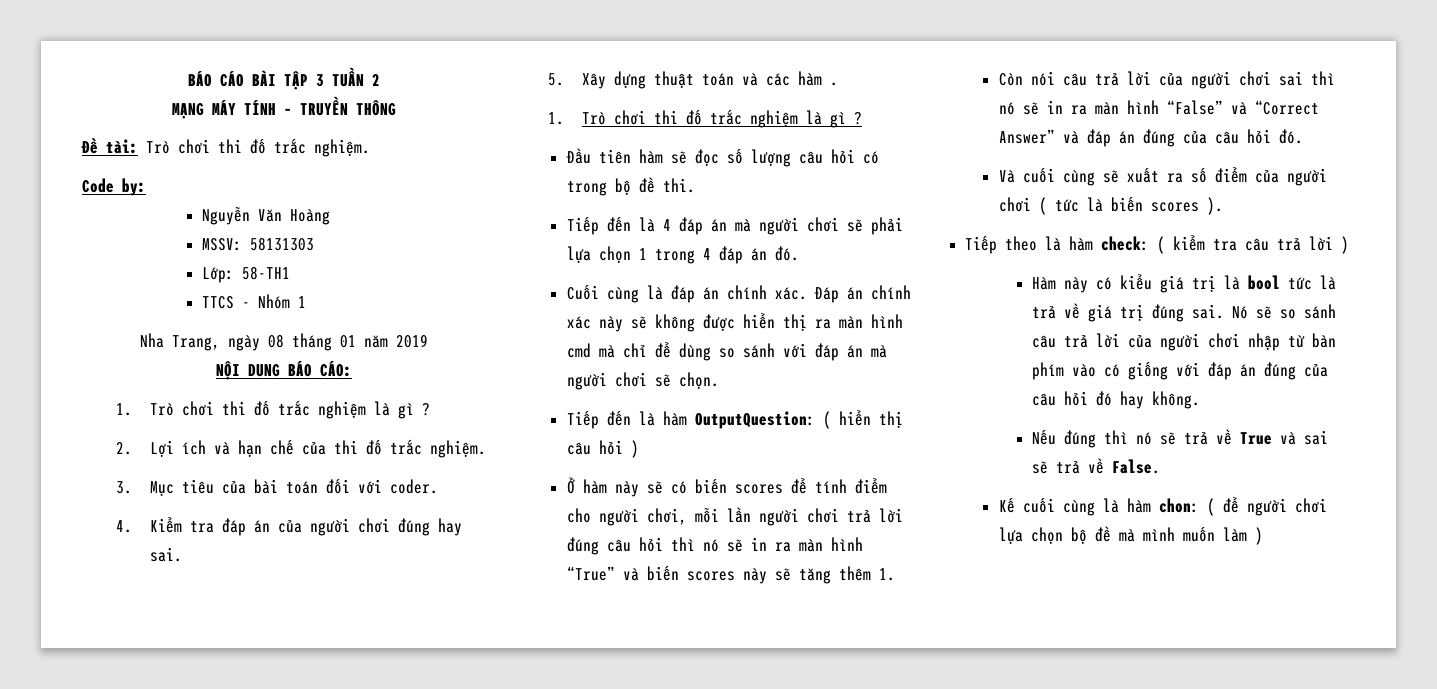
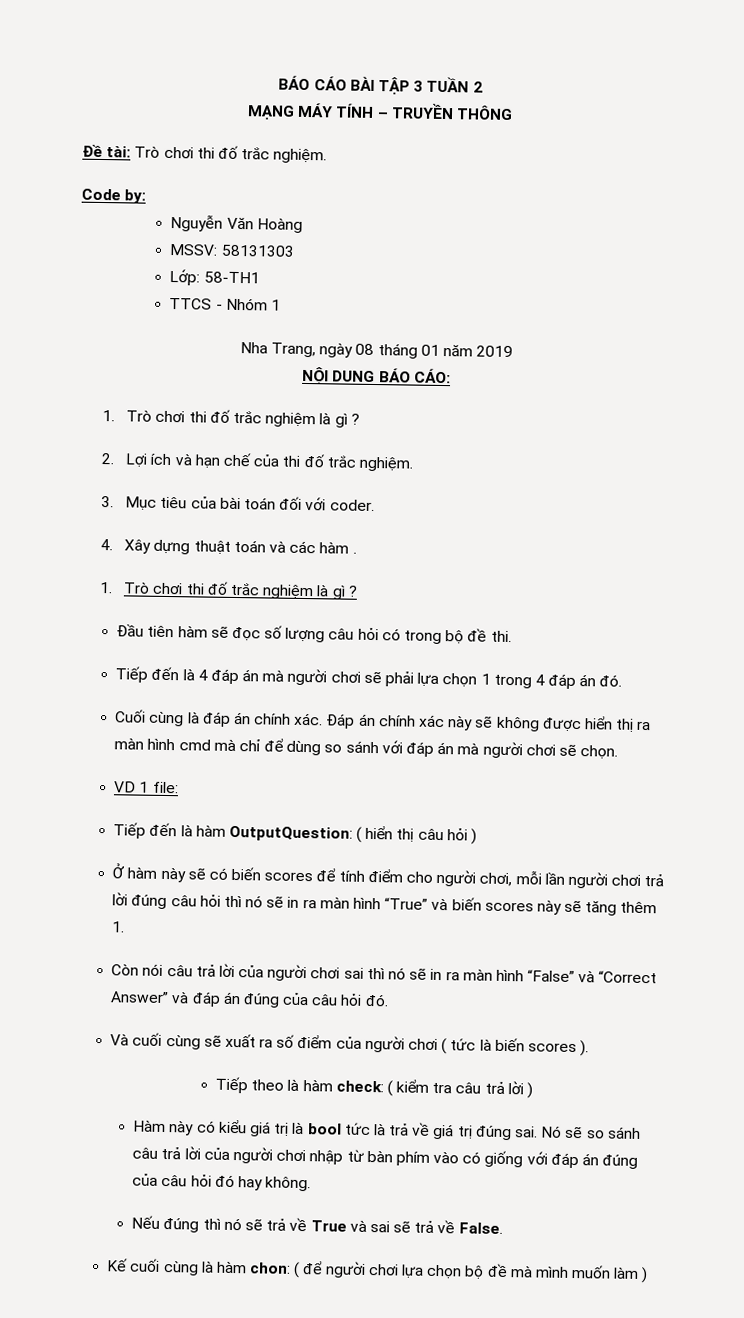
[149,517,462,536] [149,547,182,562] [547,73,564,86] Kiểm tra đáp án của người chơi đúng hay sai. // 5. -> (114, 545) none
(719, 380) none -> [114,781,179,794] // VD 1 file:

